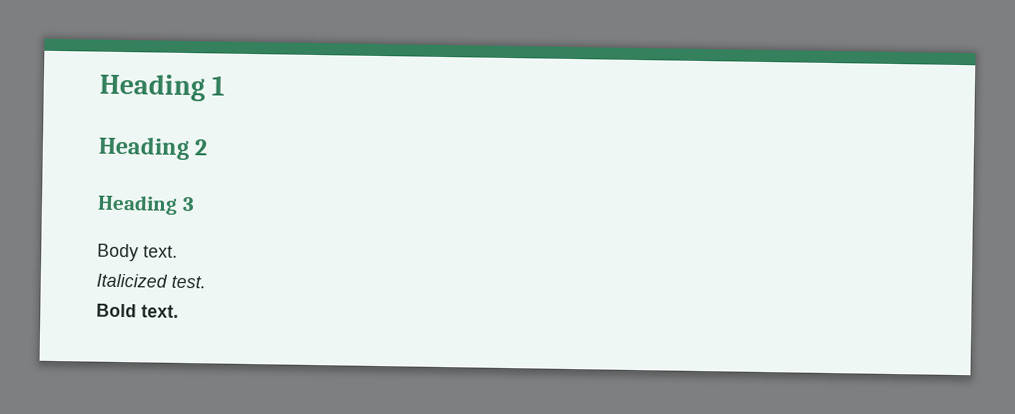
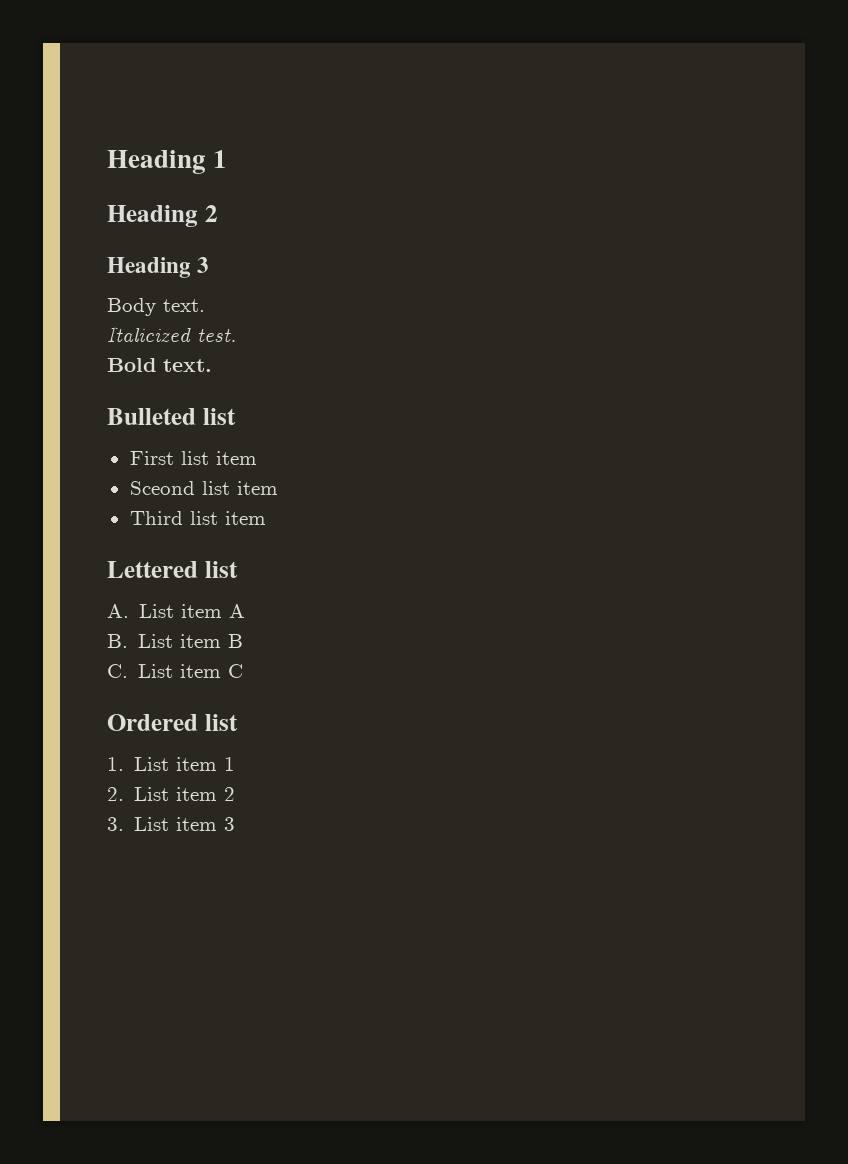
(179, 311) none -> [107,408,236,425] [129,451,257,465] [129,481,278,495] [129,511,266,525] [107,561,238,578] [107,604,246,618] [107,634,244,648] [107,664,244,678] [107,714,238,731] [107,757,236,771] [107,787,236,801] [107,817,236,831] // Bulleted list // First list item // Sceond list item // Third list item // Lettered list // A. List item A // B. List item B // C. List item C // Ordered list // 1. List item 1 // 2. List item 2 // 3. List item 3

